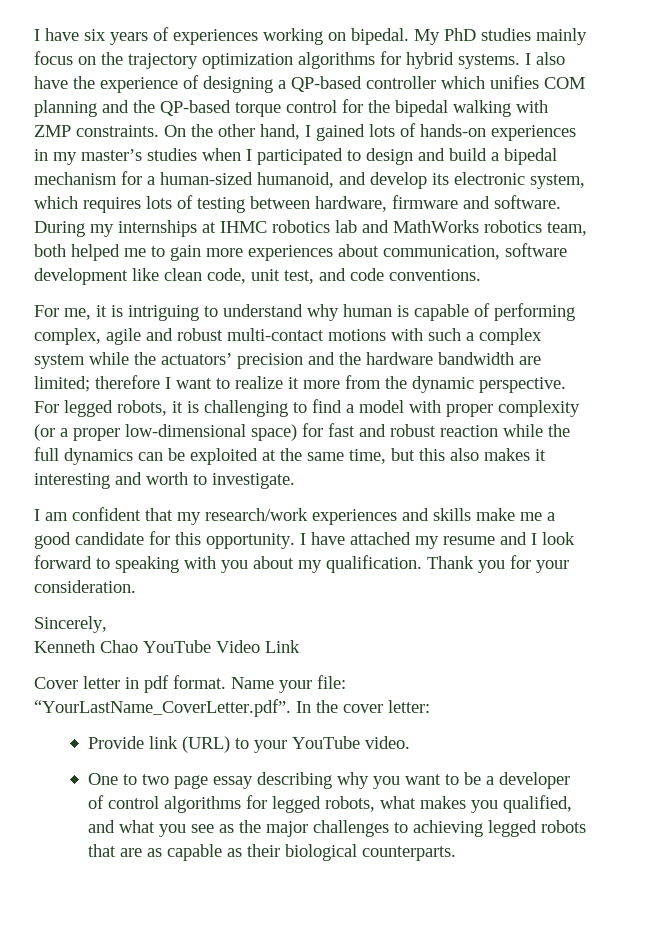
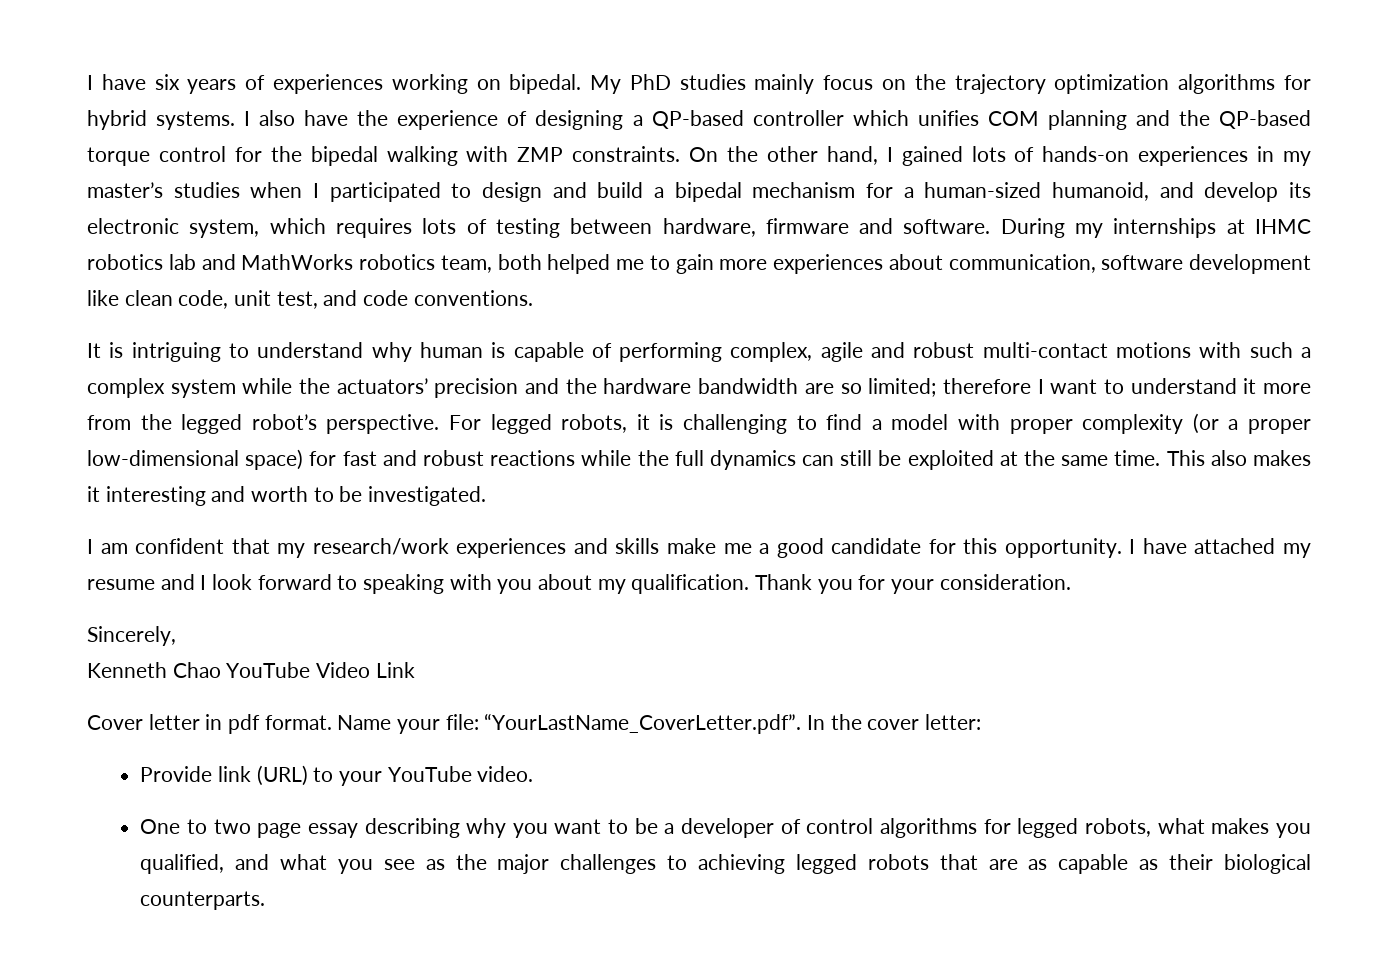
[34,305,107,320] For me, it -> [87,343,101,358] It
(541, 360) none -> [840,383,862,394] so
[235,376,283,389] realize -> [1130,378,1237,394] understand
[412,376,474,393] dynamic -> [181,414,317,434] legged robot’s
[440,425,498,437] reaction -> [490,450,576,466] reactions
(163, 456) none -> [840,450,873,466] still
[349,448,445,464] time, but this -> [1114,450,1205,466] time. This
[212,473,295,489] investigate. -> [339,486,487,506] be investigated.

